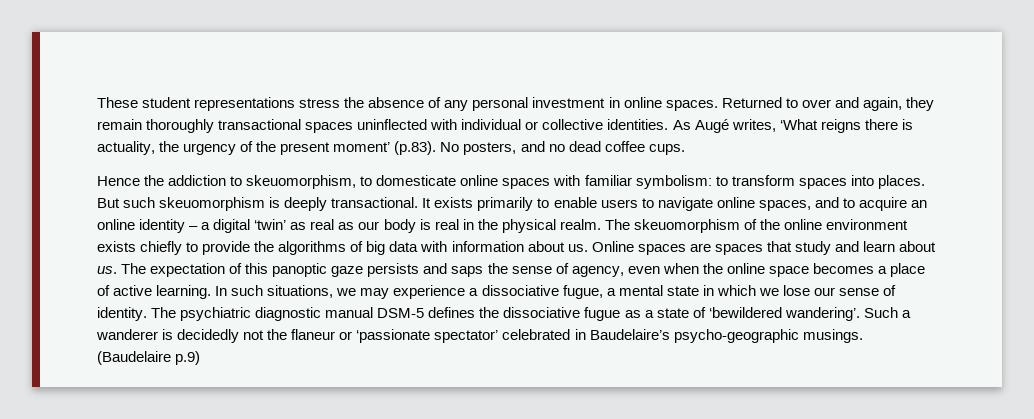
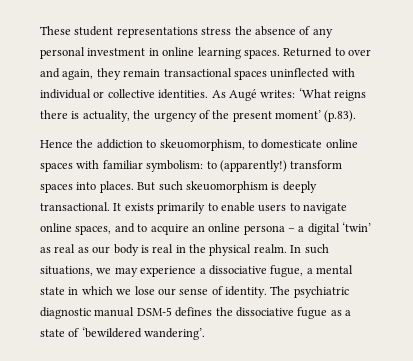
(662, 102) none -> [197,47,241,59] learning
[146,119,215,133] thoroughly -> (161, 73) none
[731,119,776,132] writes, -> [260,90,296,98] writes:
[440,141,685,155] No posters, and no dead coffee cups. -> (357, 116) none
(728, 181) none -> [219,160,287,172] (apparently!)
[139,219,186,233] identity -> [243,225,285,235] persona
[604,219,909,233] [97,241,937,255] [97,263,926,277] [97,285,212,299] The skeuomorphism of the online environment exists chiefly to provide the algorithms of big data with information about us. Online spaces are spaces that study and learn about us. The expectation of this panoptic gaze persists and saps the sense of agency, even when the online space becomes a place of active learning. -> (287, 248) none
[863,307,911,318] [96,329,863,343] [97,351,201,365] Such a wanderer is decidedly not the flaneur or ‘passionate spectator’ celebrated in Baudelaire’s psycho-geographic musings. (Baudelaire p.9) -> (206, 334) none

